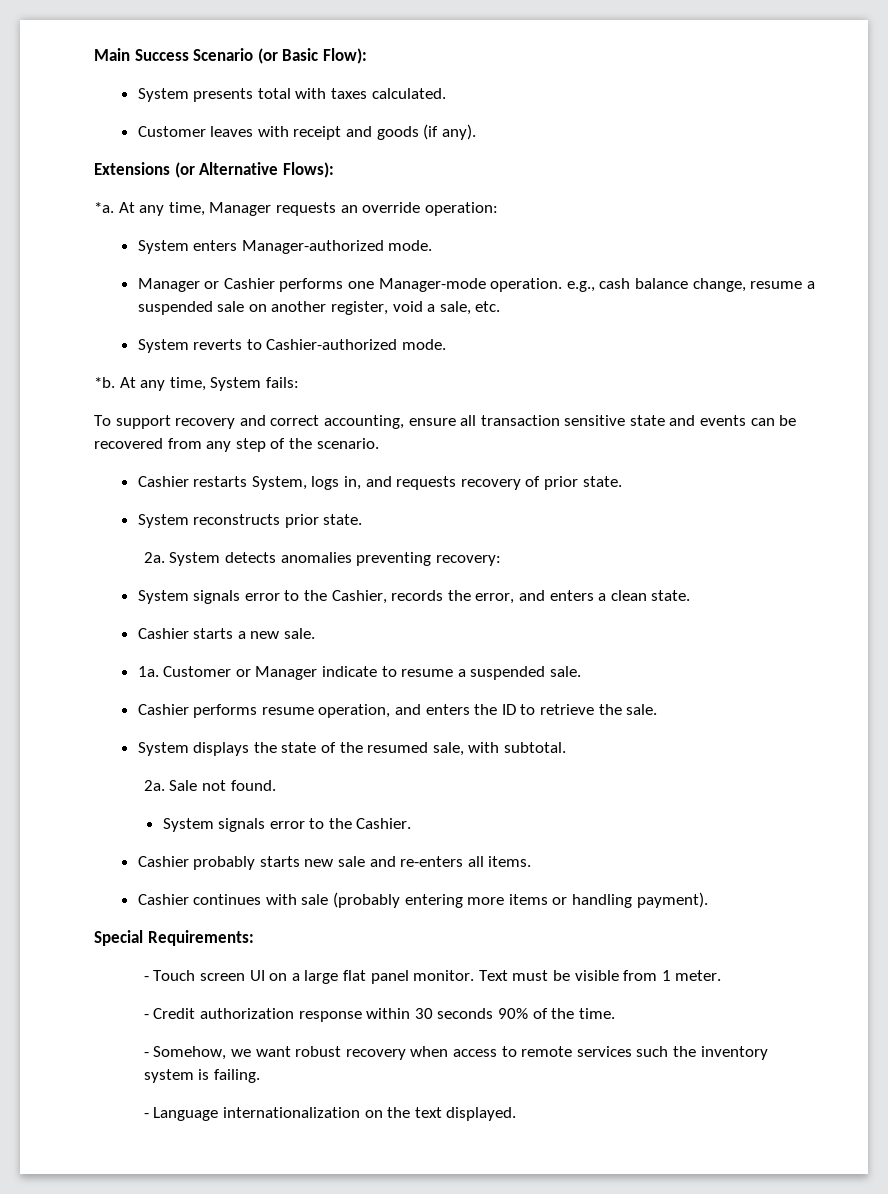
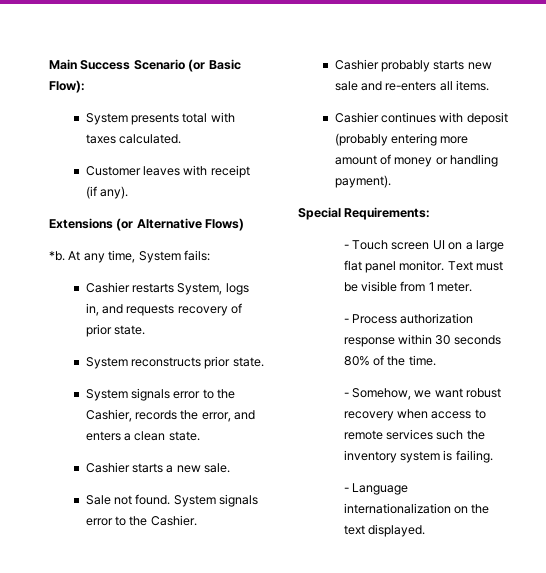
[345,126,419,140] and goods -> (250, 171) none
[282,162,334,178] [94,202,498,216] [137,240,433,254] [137,278,815,292] [137,301,501,315] [137,339,446,353] Flows): // *a. At any time, Manager requests an override operation: // System enters Manager-authorized mode. // Manager or Cashier performs one Manager-mode operation. e.g., cash balance change, resume a suspended sale on another register, void a sale, etc. // System reverts to Cashier-authorized mode. -> [205,218,245,231] Flows)
[94,415,797,429] [94,438,379,452] // To support recovery and correct accounting, ensure all transaction sensitive state and events can be recovered from any step of the scenario. -> (210, 255) none
[143,552,501,566] // 2a. System detects anomalies preventing recovery: -> (264, 362) none
[137,666,581,680] [137,704,658,718] [137,742,566,756] [143,780,165,791] 1a. Customer or Manager indicate to resume a suspended sale. // Cashier performs resume operation, and enters the ID to retrieve the sale. // System displays the state of the resumed sale, with subtotal. // 2a. -> (231, 468) none
(276, 785) // -> (171, 499) none
[301,894,329,905] sale -> [466,112,508,125] deposit
[508,894,548,905] items -> [334,154,433,167] amount of money
[153,1008,196,1019] Credit -> [352,314,398,324] Process
[497,1008,528,1019] 90% -> [343,356,370,366] 80%

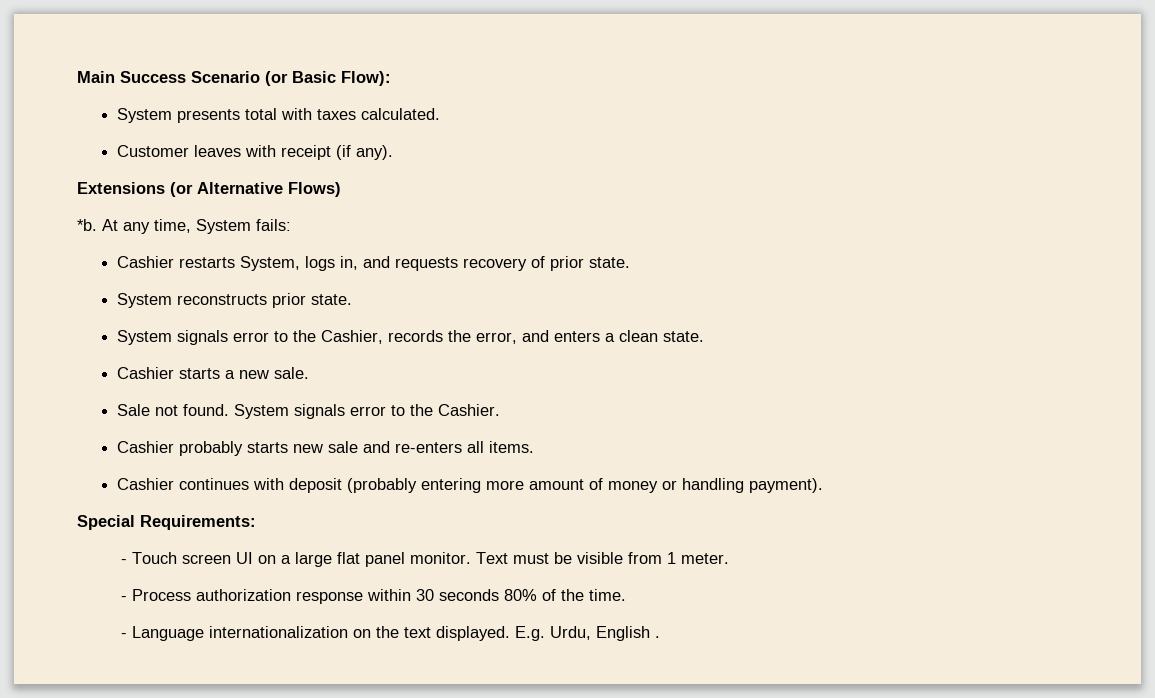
[343,388,502,400] [343,409,486,421] [343,429,485,440] [343,450,493,463] // - Somehow, we want robust recovery when access to remote services such the inventory system is failing. -> (626, 595) none
(426, 530) none -> [514,626,660,641] E.g. Urdu, English .

